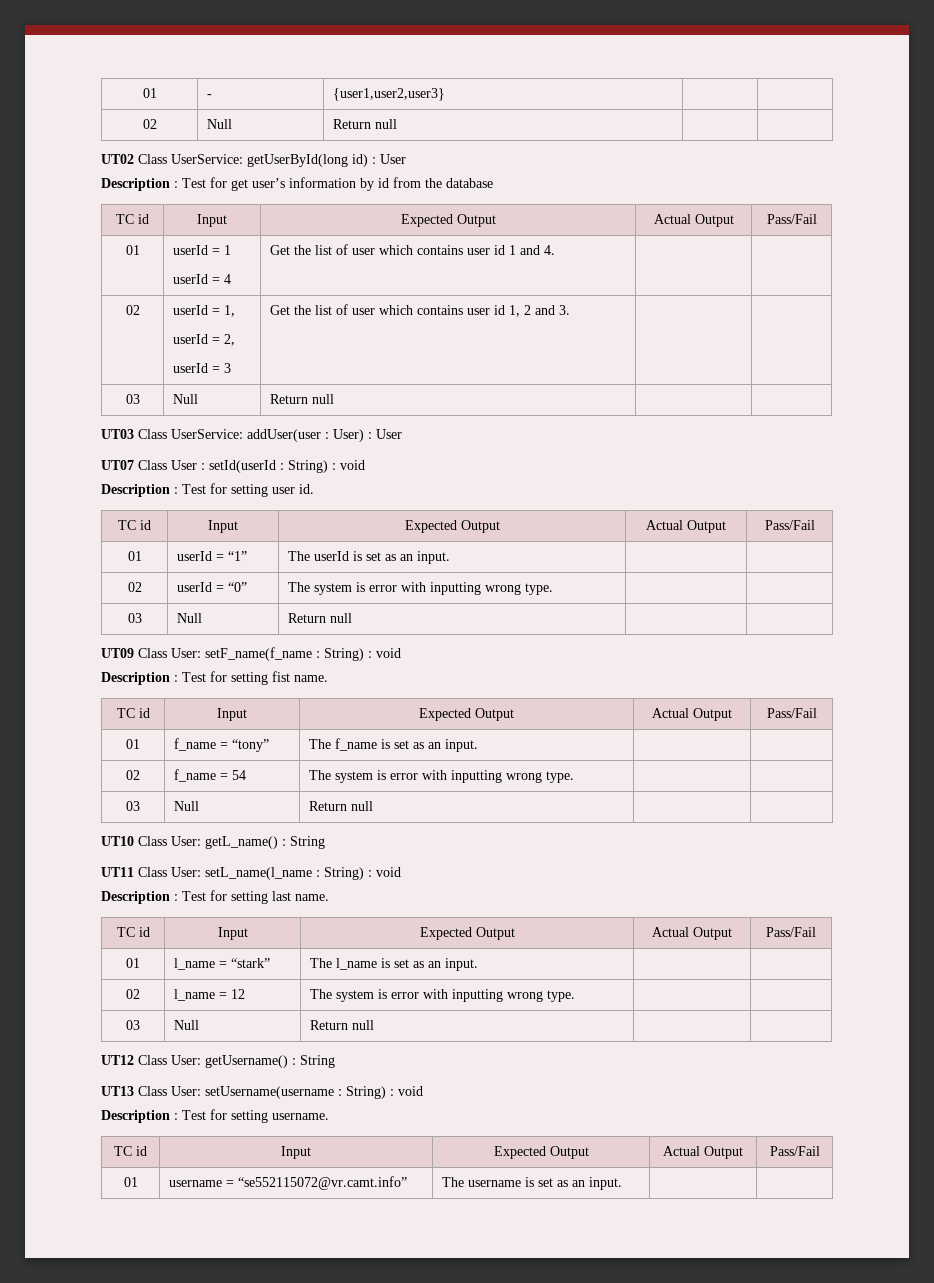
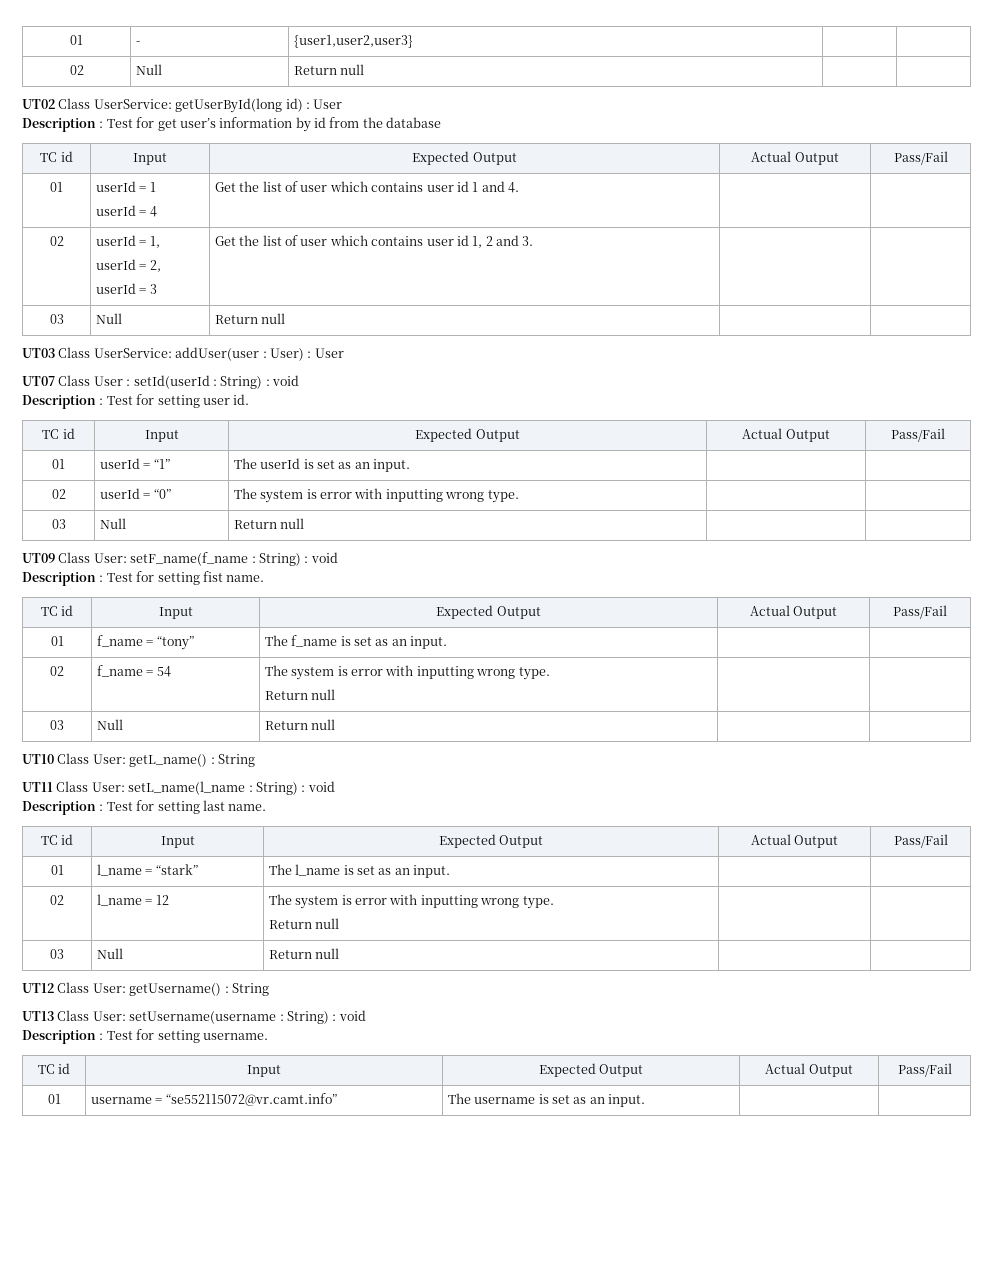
(575, 777) none -> [264,689,336,700] // Return null
(576, 996) none -> [268,918,340,929] // Return null

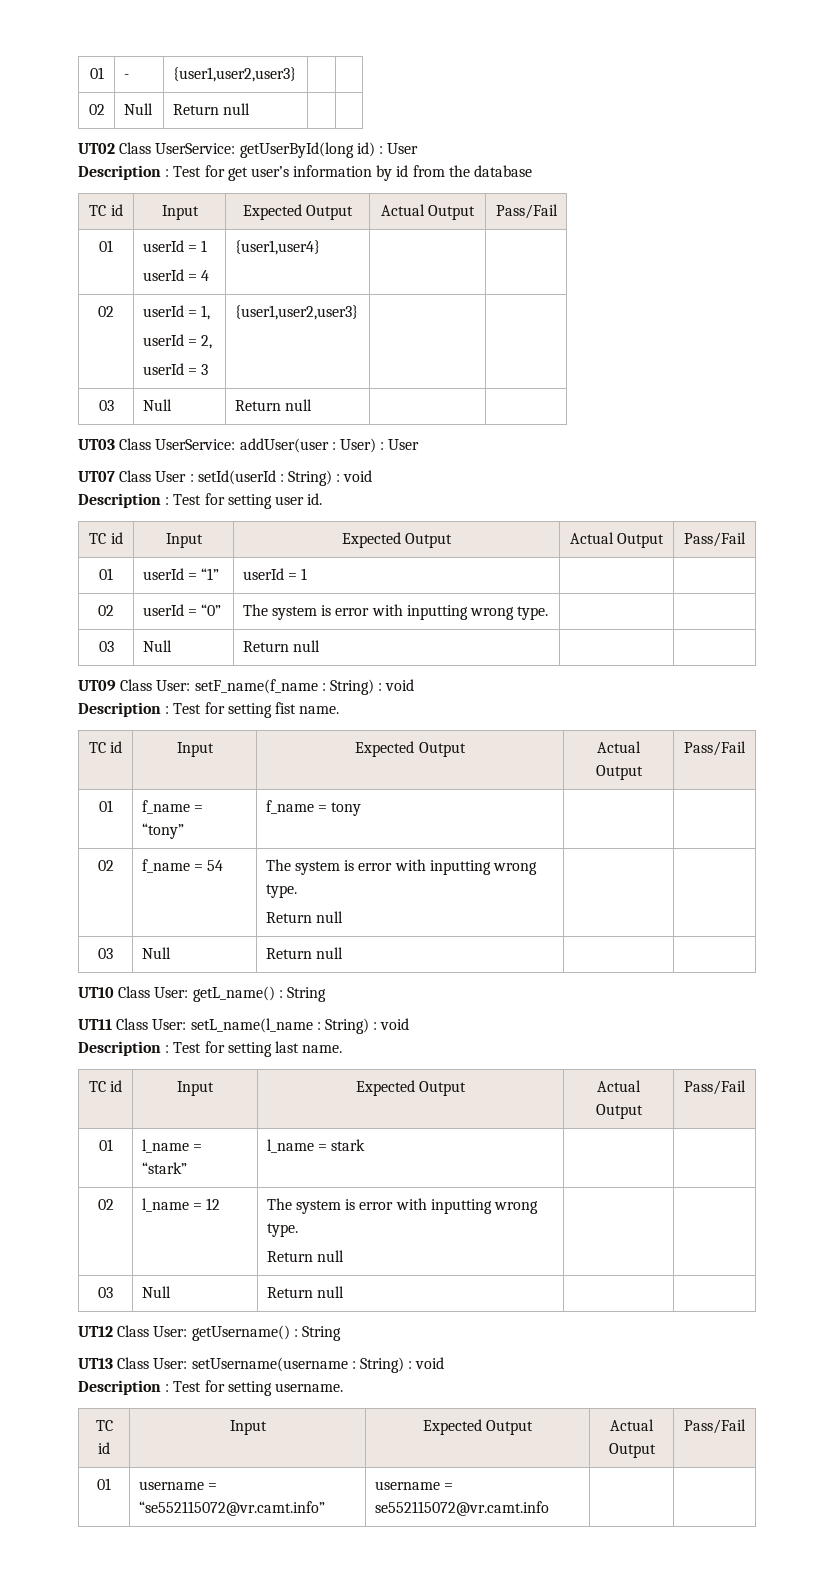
[214,181,520,193] Get the list of user which contains user id 1 and 4. -> [234,240,320,255] {user1,user4}
[214,235,534,248] Get the list of user which contains user id 1, 2 and 3. -> [234,305,358,320] {user1,user2,user3}
[233,458,411,472] The userId is set as an input. -> [242,568,308,580] userId = 1
[264,635,448,649] The f_name is set as an input. -> [265,800,362,816] f_name = tony
[268,864,451,878] The l_name is set as an input. -> [266,1139,366,1153] l_name = stark
[447,1093,646,1107] The username is set as an input. -> [374,1481,454,1490] [374,1501,549,1516] username = se552115072@vr.camt.info

